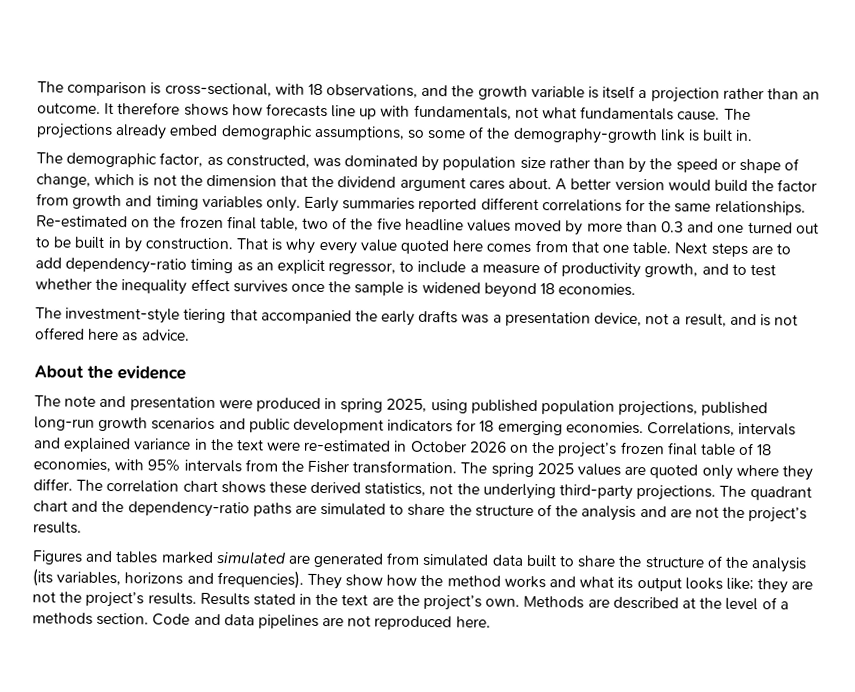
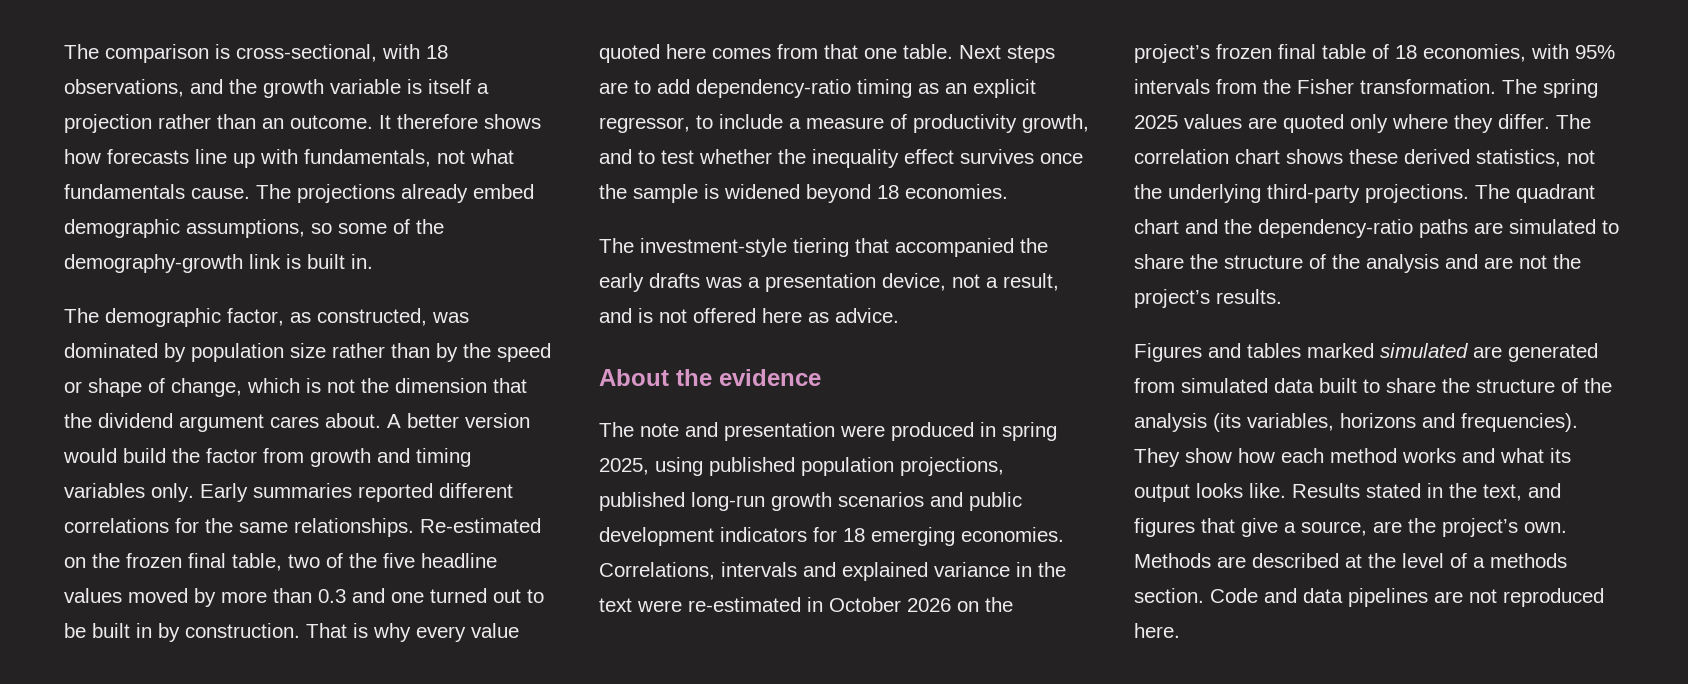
[420,574,444,587] the -> [1281,448,1324,463] each
[725,577,814,594] [32,591,369,608] like; they are not the project’s results. Results stated in the text -> [1249,483,1561,501] [1134,518,1367,537] like. Results stated in the text, and figures that give a source,

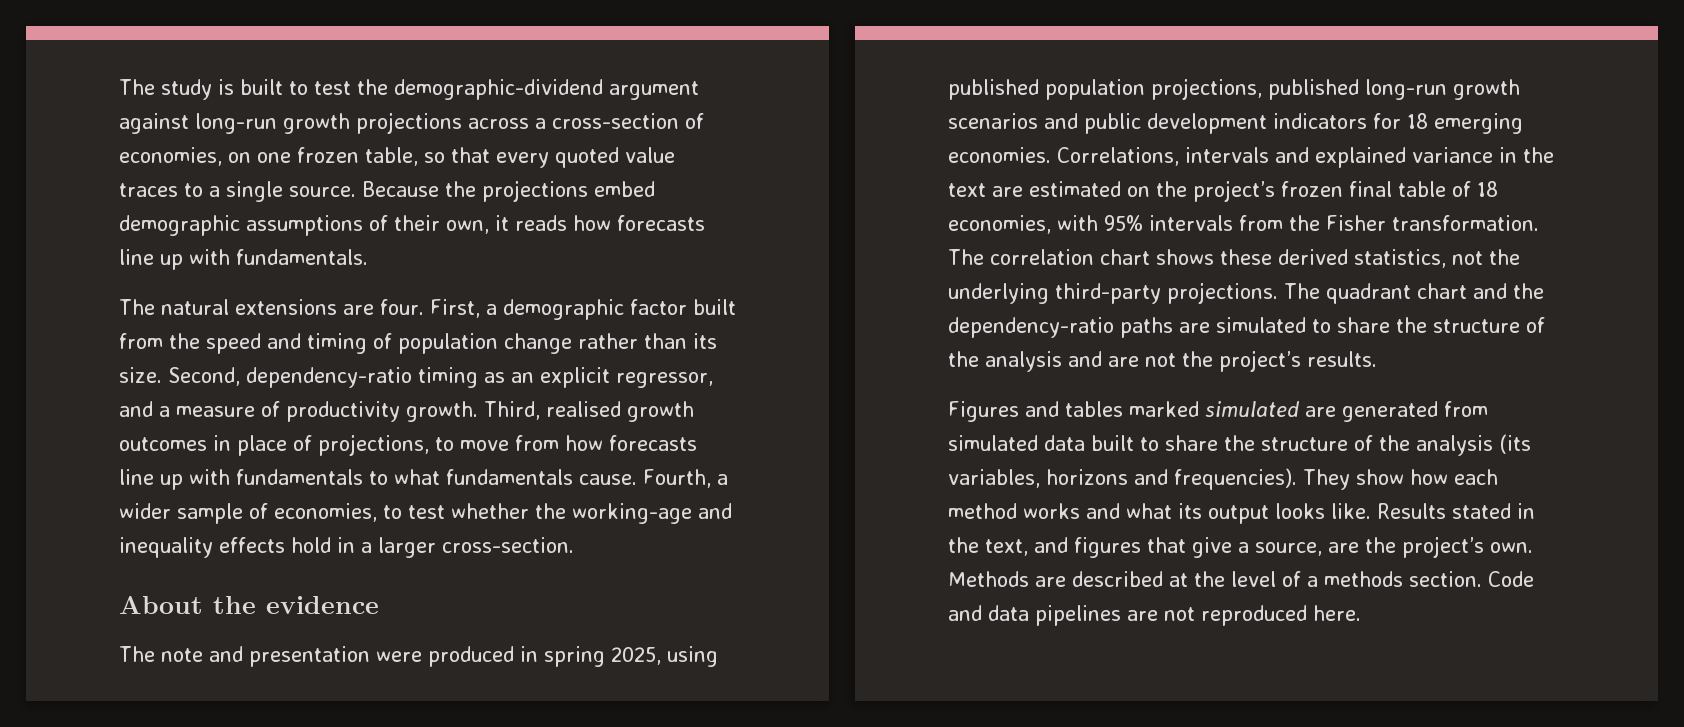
[64,44,448,63] [64,79,489,98] [64,114,541,133] [64,149,514,168] [64,184,534,203] [64,219,444,238] [64,254,373,273] [64,308,469,327] [64,343,551,362] [64,378,527,397] [64,413,530,432] [63,448,471,467] [64,483,513,502] [64,518,541,537] [64,553,497,571] [64,588,544,607] [64,623,519,642] [599,44,1055,63] [599,79,690,94] The comparison is cross-sectional, with 18 observations, and the growth variable is itself a projection rather than an outcome. It therefore shows how forecasts line up with fundamentals, not what fundamentals cause. The projections already embed demographic assumptions, so some of the demography-growth link is built in. // The demographic factor, as constructed, was dominated by population size rather than by the speed or shape of change, which is not the dimension that the dividend argument cares about. A better version would build the factor from growth and timing variables only. Early summaries reported different correlations for the same relationships. Re-estimated on the frozen final table, two of the five headline values moved by more than 0.3 and one turned out to be built in by construction. That is why every value quoted here comes from that one table. Next steps are to add -> [119,79,699,100] [119,112,704,134] [119,147,675,168] [119,180,655,202] [119,215,705,236] [119,249,368,270] [119,299,736,320] [119,333,717,354] [119,367,240,386] The study is built to test the demographic-dividend argument against long-run growth projections across a cross-section of economies, on one frozen table, so that every quoted value traces to a single source. Because the projections embed demographic assumptions of their own, it reads how forecasts line up with fundamentals. // The natural extensions are four. First, a demographic factor built from the speed and timing of population change rather than its size. Second,
[696,114,783,129] to include -> [119,401,153,417] and
[1022,114,1089,133] [599,149,1083,168] [599,184,1008,203] [599,238,1048,257] [599,273,1059,292] [599,308,899,323] growth, and to test whether the inequality effect survives once the sample is widened beyond 18 economies. // The investment-style tiering that accompanied the early drafts was a presentation device, not a result, and is not offered here as advice. -> [406,401,694,422] [119,434,697,456] [119,469,728,490] [119,503,732,524] [119,537,574,558] growth. Third, realised growth outcomes in place of projections, to move from how forecasts line up with fundamentals to what fundamentals cause. Fourth, a wider sample of economies, to test whether the working-age and inequality effects hold in a larger cross-section.
[637,597,951,612] were re-estimated in October 2026 -> [992,181,1121,197] are estimated
[1543,79,1598,98] [1134,114,1591,133] spring 2025 values are quoted only where they differ. The -> (984, 257) none

